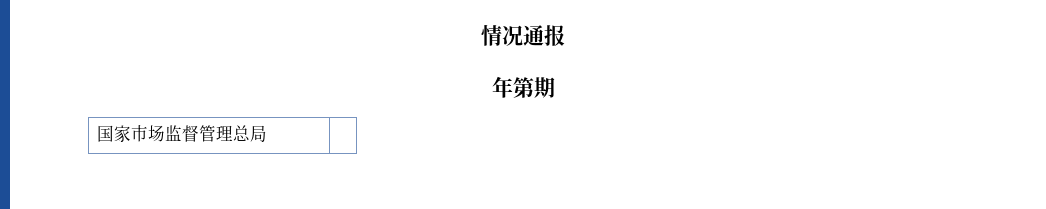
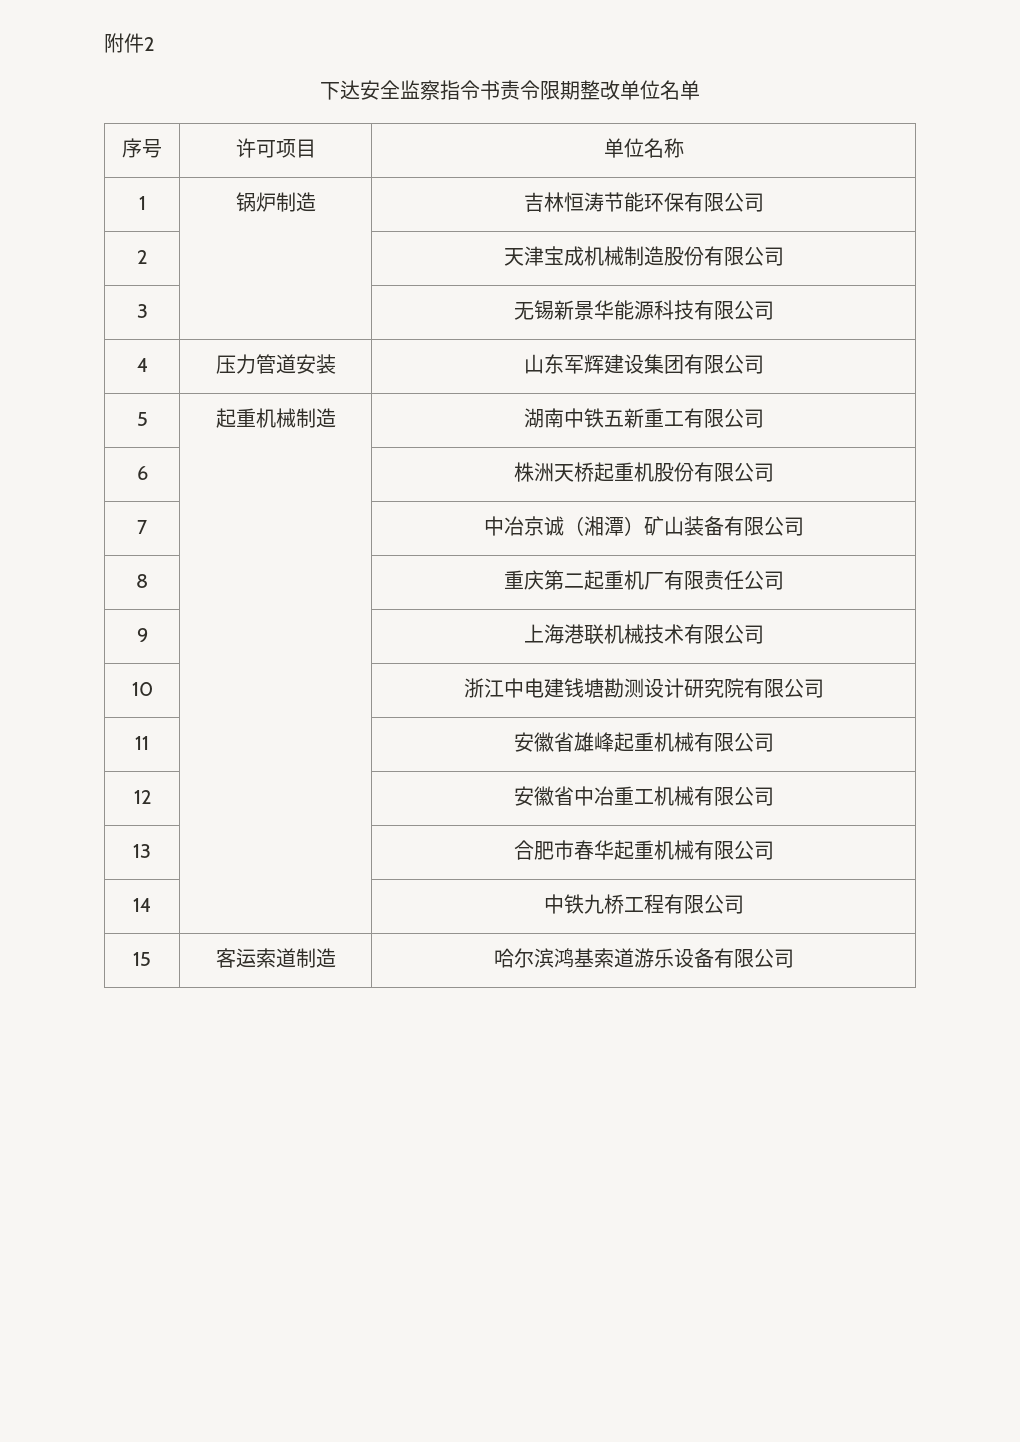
[481,25,565,46] [491,76,555,98] [97,125,268,143] 情况通报 // 年第期 // 国家市场监督管理总局 | -> [104,33,154,53] [320,80,700,101] [122,138,162,158] [235,138,316,158] [603,138,684,158] [138,196,146,210] [235,192,316,212] [523,192,764,212] [137,250,147,264] [503,246,784,266] [136,304,148,318] [513,300,774,320] [136,358,148,372] [215,354,336,374] [523,354,764,374] [136,412,148,426] [215,408,336,428] [523,408,764,428] [136,466,148,480] [513,462,774,482] [137,520,147,534] [483,516,804,536] [136,574,148,588] [503,570,784,590] [136,628,148,642] [523,624,764,645] [131,682,153,696] [463,678,824,698] [135,736,149,750] [513,732,774,752] [133,790,151,804] [513,786,774,806] [133,844,151,858] [513,840,774,860] [133,898,151,912] [543,894,744,914] [133,952,151,966] [215,948,336,968] [493,948,794,968] 附件2 // 下达安全监察指令书责令限期整改单位名单 // 序号 | 许可项目 | 单位名称 // 1 | 锅炉制造 | 吉林恒涛节能环保有限公司 // 2 | | 天津宝成机械制造股份有限公司 // 3 | | 无锡新景华能源科技有限公司 // 4 | 压力管道安装 | 山东军辉建设集团有限公司 // 5 | 起重机械制造 | 湖南中铁五新重工有限公司 // 6 | | 株洲天桥起重机股份有限公司 // 7 | | 中冶京诚（湘潭）矿山装备有限公司 // 8 | | 重庆第二起重机厂有限责任公司 // 9 | | 上海港联机械技术有限公司 // 10 | | 浙江中电建钱塘勘测设计研究院有限公司 // 11 | | 安徽省雄峰起重机械有限公司 // 12 | | 安徽省中冶重工机械有限公司 // 13 | | 合肥市春华起重机械有限公司 // 14 | | 中铁九桥工程有限公司 // 15 | 客运索道制造 | 哈尔滨鸿基索道游乐设备有限公司

